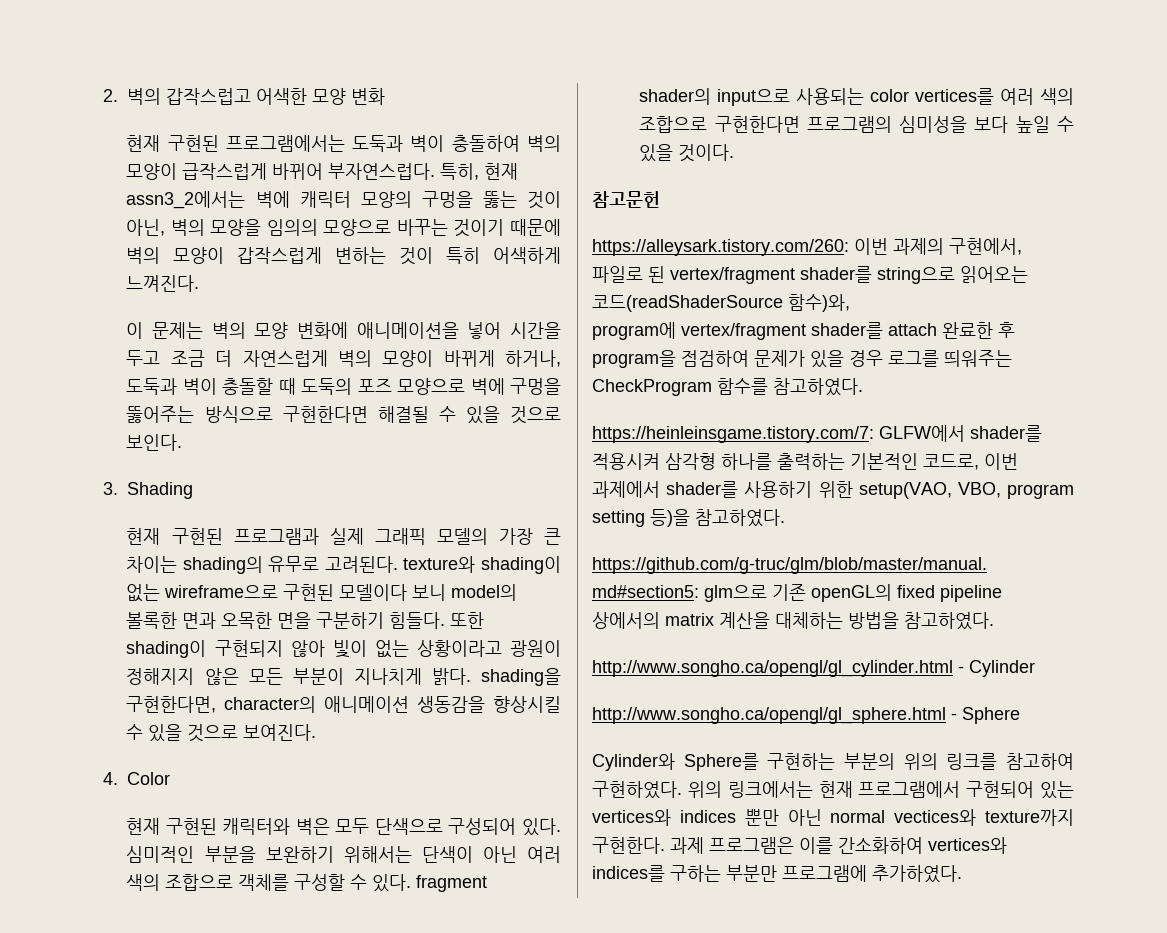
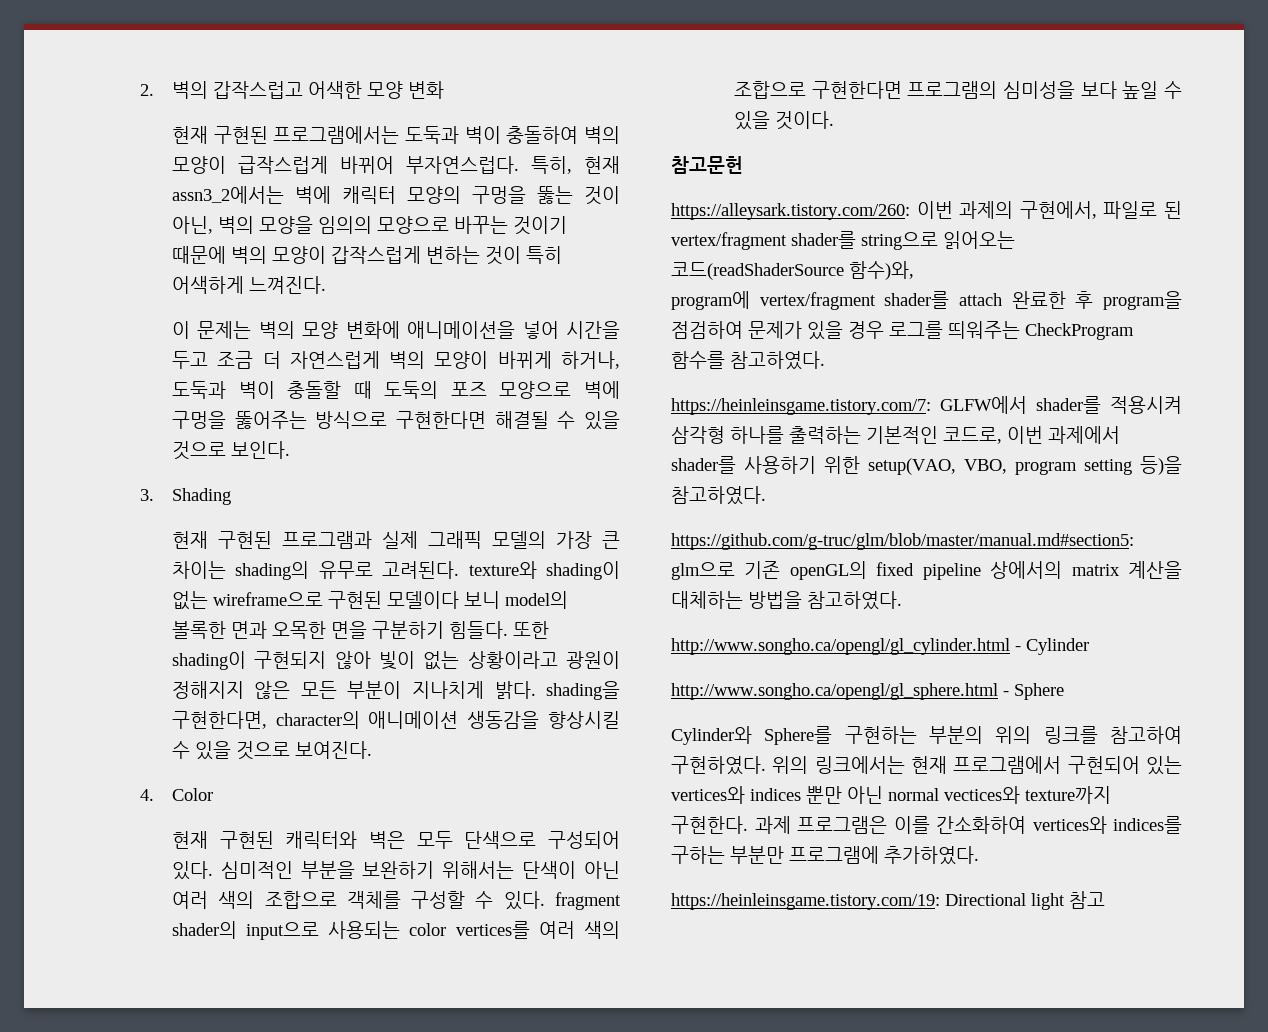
(962, 874) none -> [671,891,1105,910] // https://heinleinsgame.tistory.com/19: Directional light 참고

